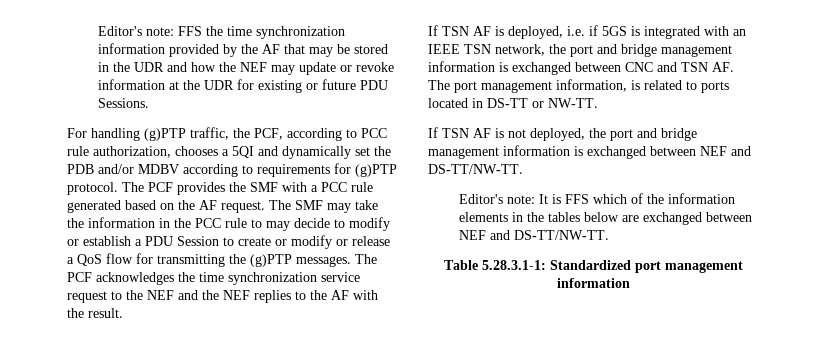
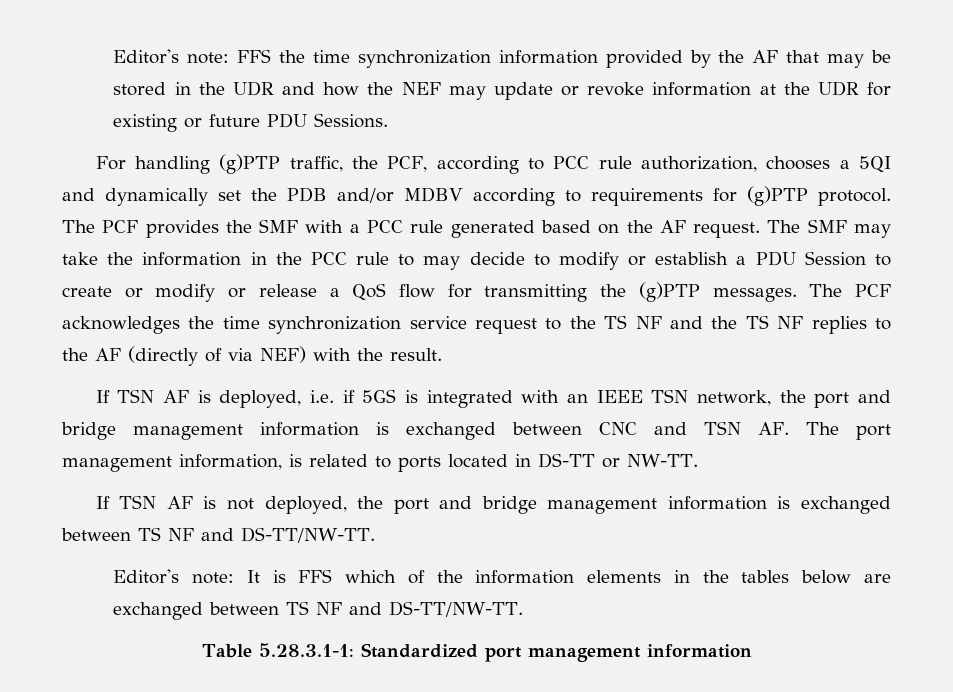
[147,290,349,303] NEF and the NEF replies to the AF -> [604,315,891,334] [62,346,306,366] TS NF and the TS NF replies to the AF (directly of via NEF)
[700,146,727,156] NEF -> [138,527,194,541] TS NF
[459,230,487,240] NEF -> [286,601,343,615] TS NF

